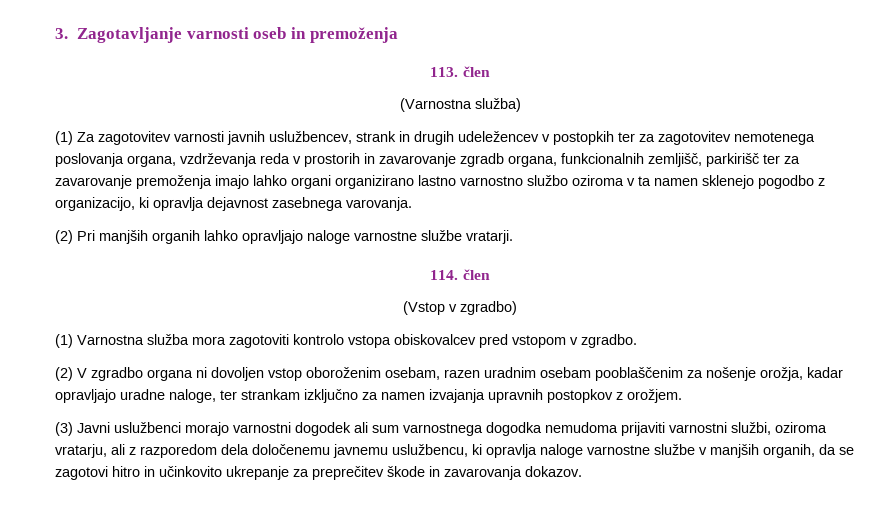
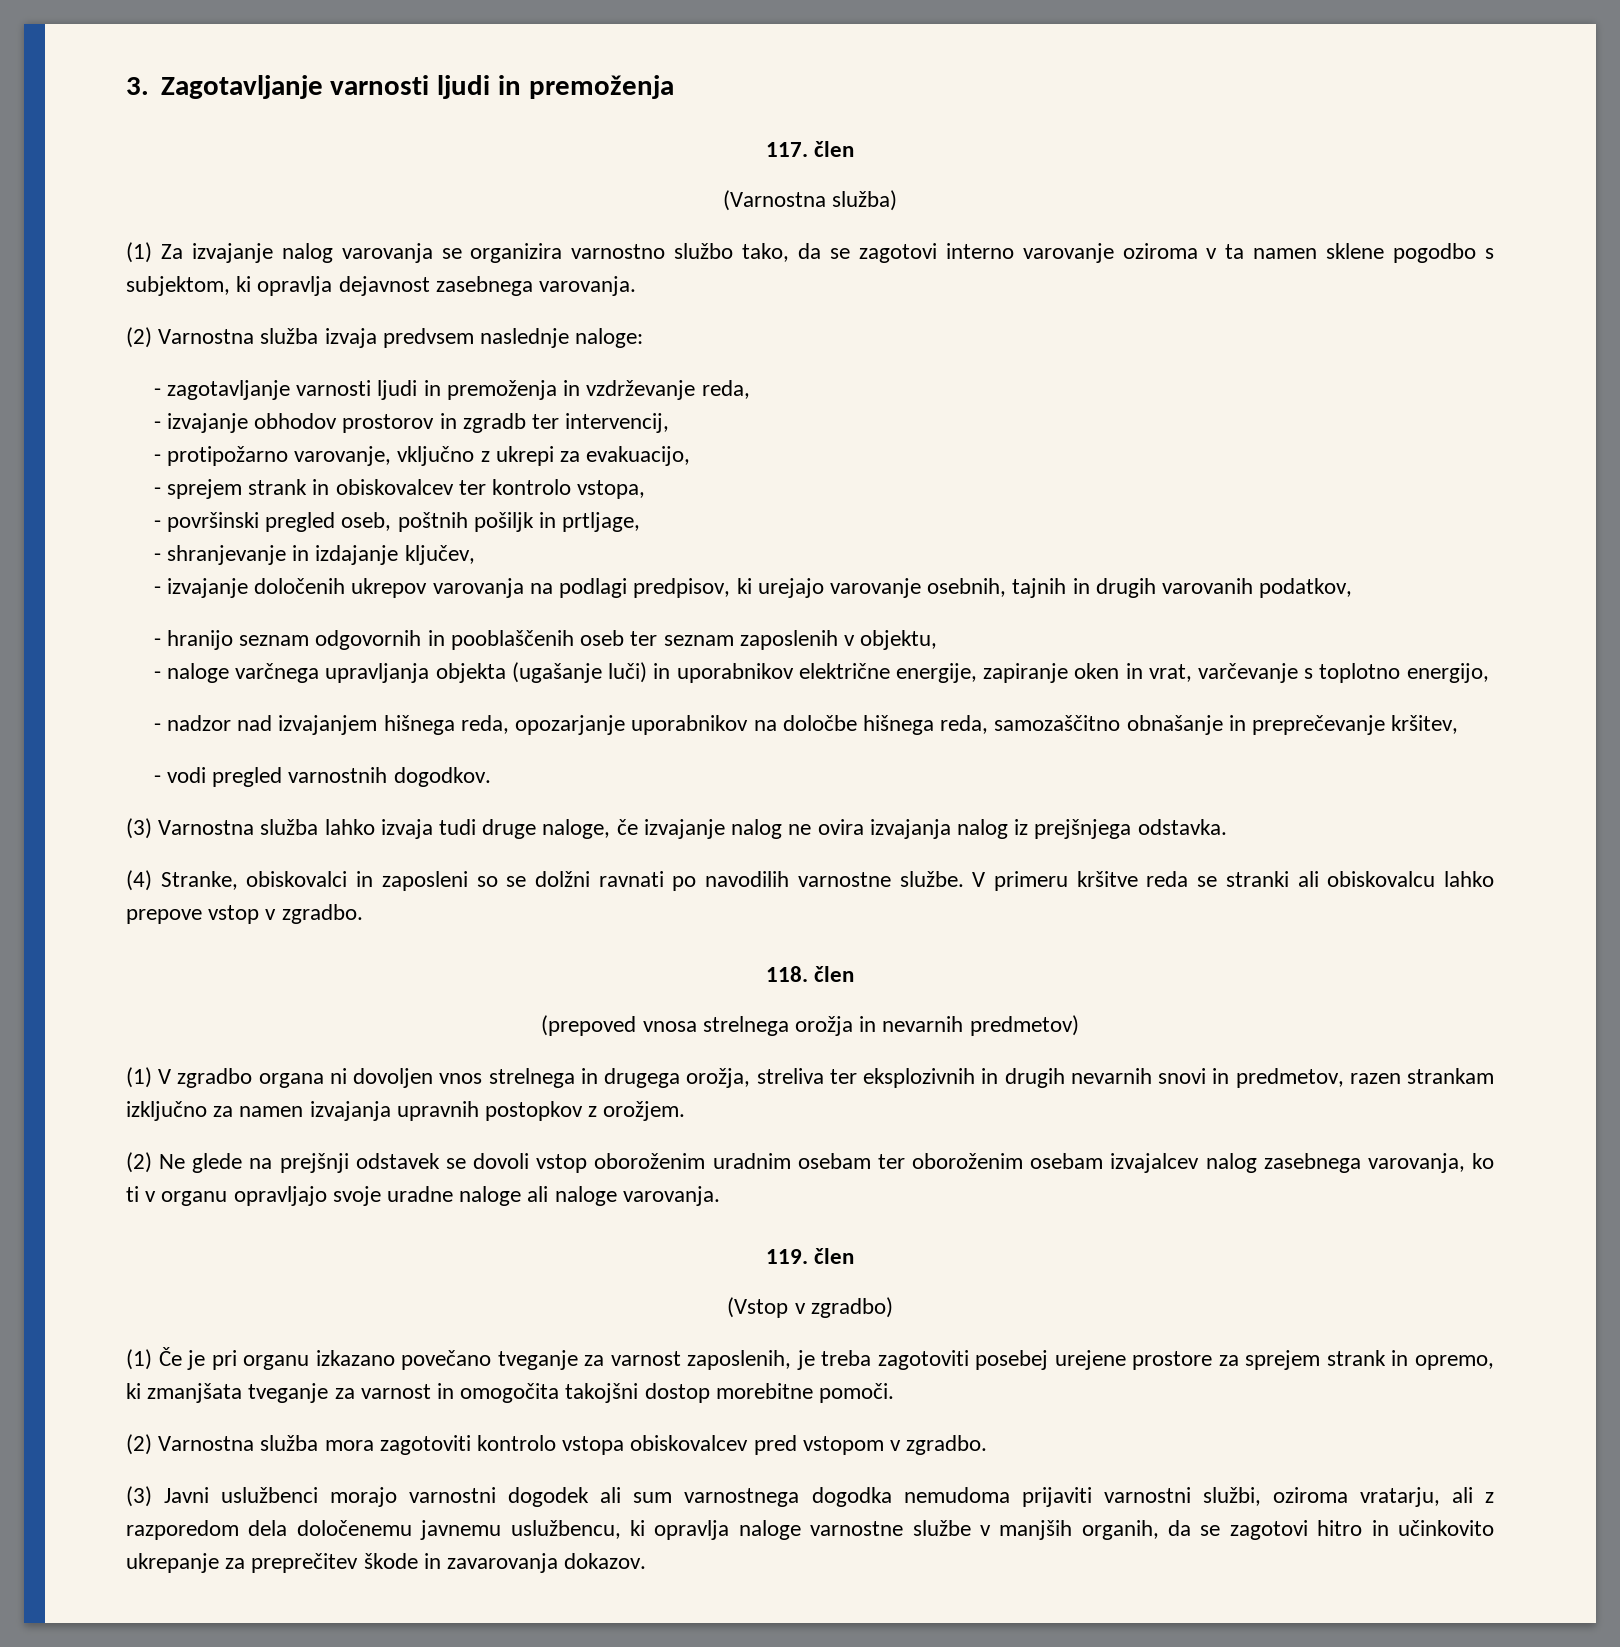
[253,27,287,39] oseb -> [437,75,491,99] ljudi
[430,67,459,77] 113. -> [765,142,808,157] 117.
[98,131,815,145] [55,153,800,167] [55,175,825,189] [55,197,135,211] zagotovitev varnosti javnih uslužbencev, strank in drugih udeležencev v postopkih ter za zagotovitev nemotenega poslovanja organa, vzdrževanja reda v prostorih in zavarovanje zgradb organa, funkcionalnih zemljišč, parkirišč ter za zavarovanje premoženja imajo lahko organi organizirano lastno varnostno službo oziroma v ta namen sklenejo pogodbo z organizacijo, -> [191,243,1495,263] [126,276,230,296] izvajanje nalog varovanja se organizira varnostno službo tako, da se zagotovi interno varovanje oziroma v ta namen sklene pogodbo s subjektom,
[77,230,513,244] [430,270,459,280] Pri manjših organih lahko opravljajo naloge varnostne službe vratarji. // 114. -> [158,328,644,348] [153,380,750,400] [153,413,670,433] [153,446,691,466] [153,479,646,499] [153,512,641,532] [153,545,475,565] [153,578,1353,598] [153,630,938,650] [153,662,1489,683] [153,715,1459,735] [153,767,491,787] [126,818,1227,839] [126,870,1494,891] [126,904,363,924] [765,966,855,982] [541,1015,1079,1036] [126,1067,1494,1088] [126,1101,686,1121] [126,1152,1494,1173] [126,1186,720,1206] [765,1249,808,1264] Varnostna služba izvaja predvsem naslednje naloge: // - zagotavljanje varnosti ljudi in premoženja in vzdrževanje reda, // - izvajanje obhodov prostorov in zgradb ter intervencij, // - protipožarno varovanje, vključno z ukrepi za evakuacijo, // - sprejem strank in obiskovalcev ter kontrolo vstopa, // - površinski pregled oseb, poštnih pošiljk in prtljage, // - shranjevanje in izdajanje ključev, // - izvajanje določenih ukrepov varovanja na podlagi predpisov, ki urejajo varovanje osebnih, tajnih in drugih varovanih podatkov, // - hranijo seznam odgovornih in pooblaščenih oseb ter seznam zaposlenih v objektu, // - naloge varčnega upravljanja objekta (ugašanje luči) in uporabnikov električne energije, zapiranje oken in vrat, varčevanje s toplotno energijo, // - nadzor nad izvajanjem hišnega reda, opozarjanje uporabnikov na določbe hišnega reda, samozaščitno obnašanje in preprečevanje kršitev, // - vodi pregled varnostnih dogodkov. // (3) Varnostna služba lahko izvaja tudi druge naloge, če izvajanje nalog ne ovira izvajanja nalog iz prejšnjega odstavka. // (4) Stranke, obiskovalci in zaposleni so se dolžni ravnati po navodilih varnostne službe. V primeru kršitve reda se stranki ali obiskovalcu lahko prepove vstop v zgradbo. // 118. člen // (prepoved vnosa strelnega orožja in nevarnih predmetov) // (1) V zgradbo organa ni dovoljen vnos strelnega in drugega orožja, streliva ter eksplozivnih in drugih nevarnih snovi in predmetov, razen strankam izključno za namen izvajanja upravnih postopkov z orožjem. // (2) Ne glede na prejšnji odstavek se dovoli vstop oboroženim uradnim osebam ter oboroženim osebam izvajalcev nalog zasebnega varovanja, ko ti v organu opravljajo svoje uradne naloge ali naloge varovanja. // 119.
(73, 341) none -> [158,1347,1495,1370] [126,1383,895,1403] [126,1434,152,1455] Če je pri organu izkazano povečano tveganje za varnost zaposlenih, je treba zagotoviti posebej urejene prostore za sprejem strank in opremo, ki zmanjšata tveganje za varnost in omogočita takojšni dostop morebitne pomoči. // (2)
[55,367,843,381] [55,389,682,403] // (2) V zgradbo organa ni dovoljen vstop oboroženim osebam, razen uradnim osebam pooblaščenim za nošenje orožja, kadar opravljajo uradne naloge, ter strankam izključno za namen izvajanja upravnih postopkov z orožjem. -> (988, 1445) none

